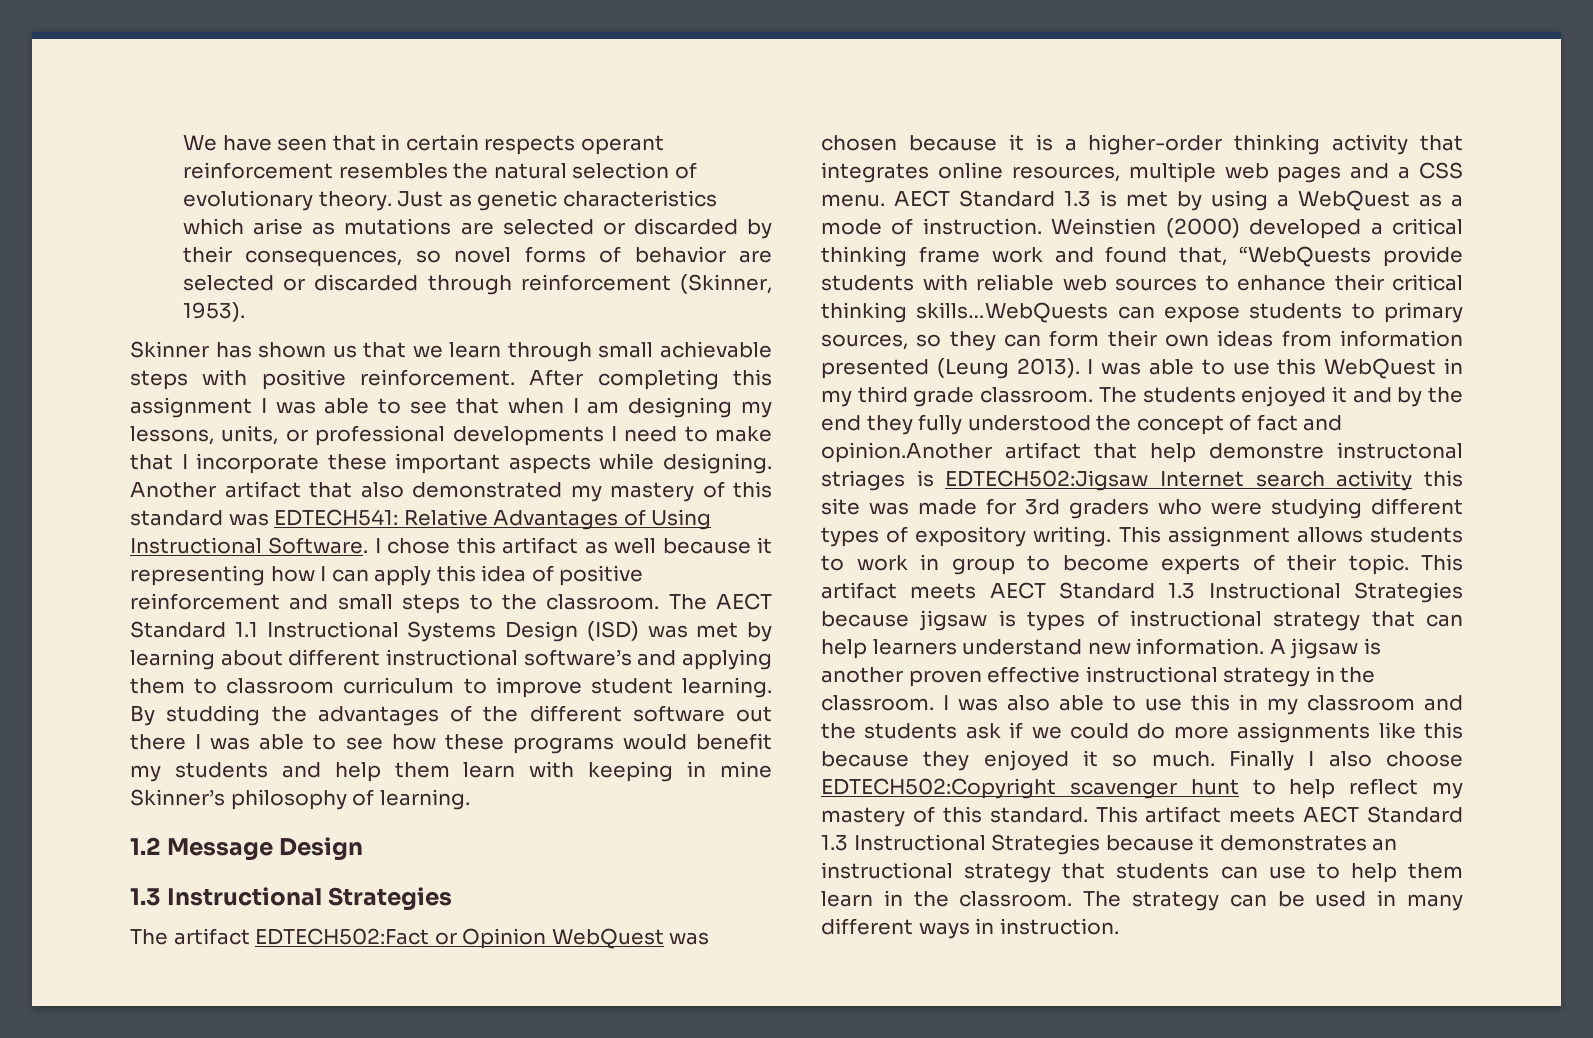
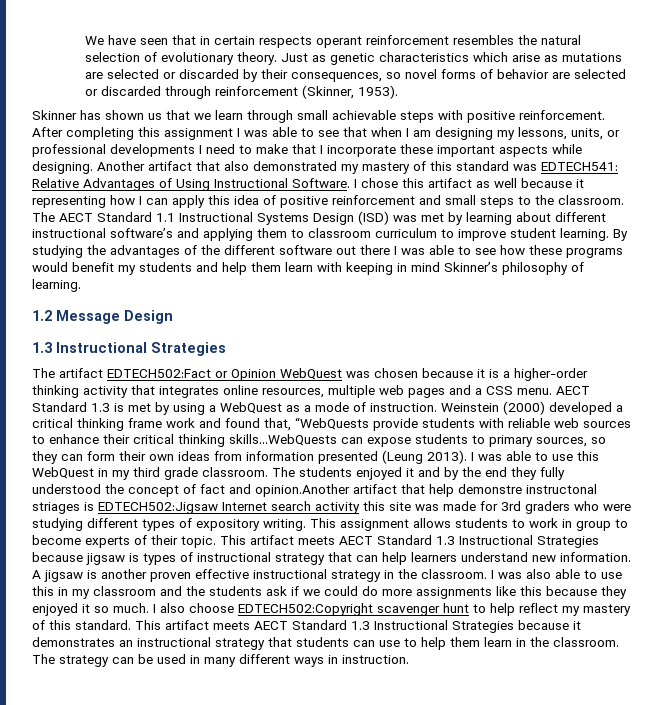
[166,705,261,726] studding -> [32,245,83,258] studying
[720,761,773,778] mine -> [411,262,440,272] mind
[1051,218,1157,235] Weinstien -> [441,403,499,412] Weinstein
[1229,750,1294,771] Finally -> (149, 608) none

